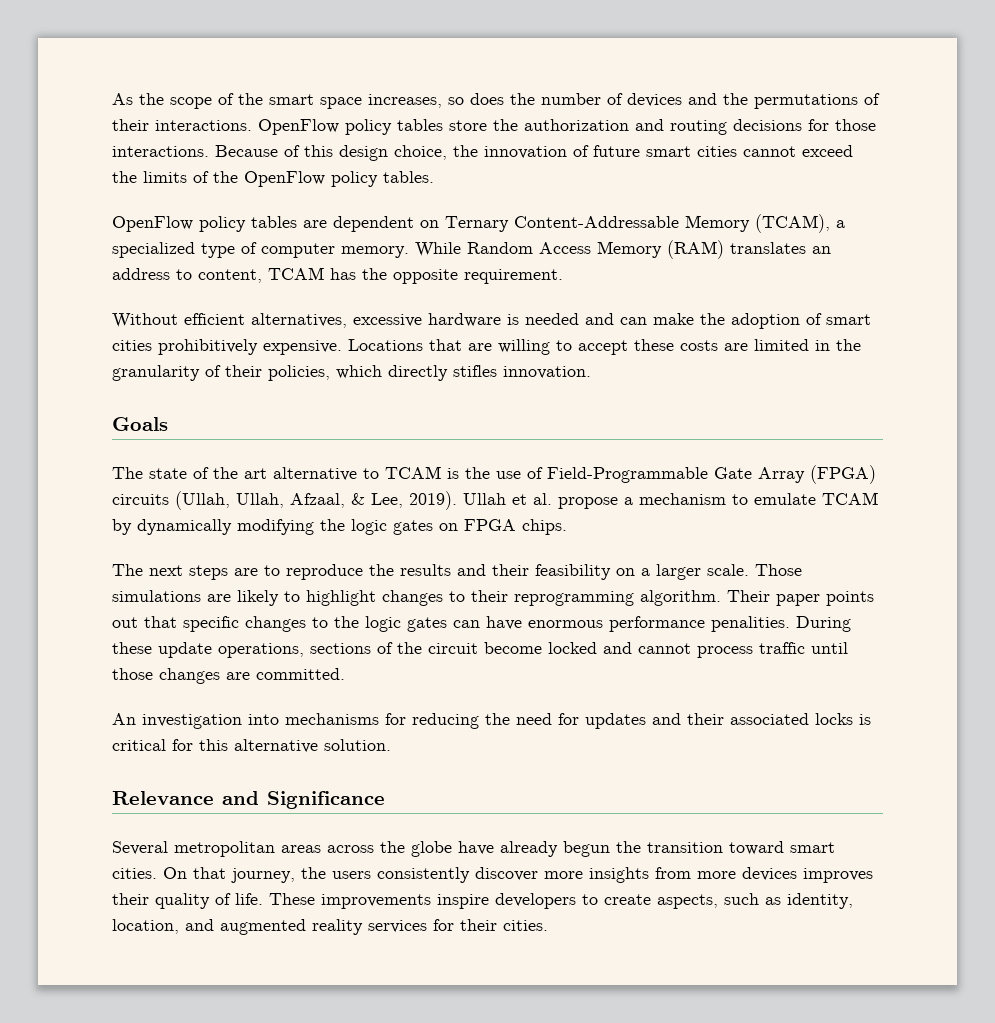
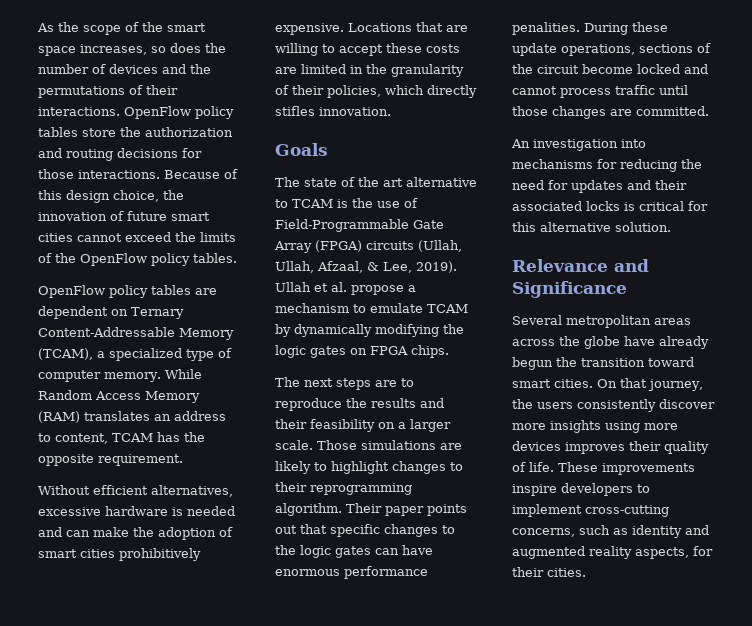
[655,867,691,879] from -> [605,421,640,433] using
[604,893,853,909] [112,919,179,934] create aspects, such as identity, location, -> [512,504,669,517] [512,525,682,538] implement cross-cutting concerns, such as identity
[368,920,427,933] services -> [635,547,689,559] aspects,

